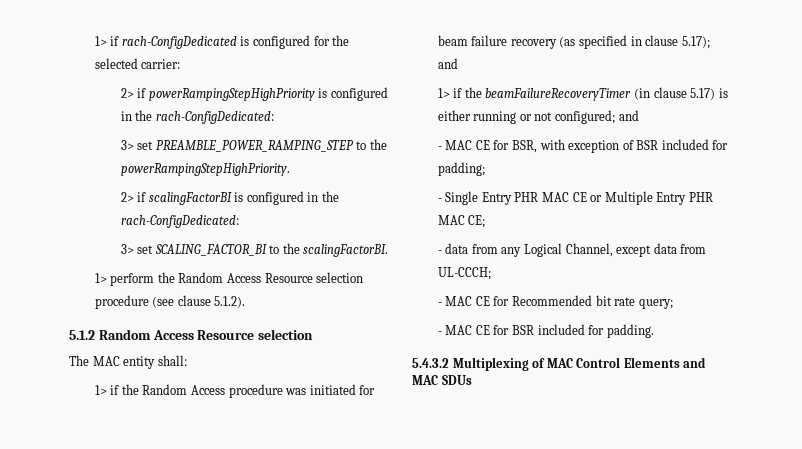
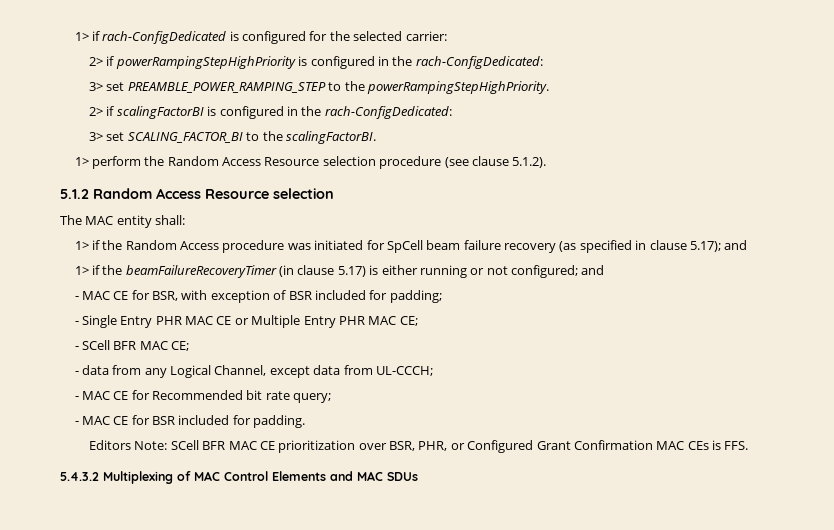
(376, 390) none -> [386,240,423,253] SpCell
(486, 221) none -> [74,340,190,351] // - SCell BFR MAC CE;
(654, 331) none -> [89,440,749,453] // Editors Note: SCell BFR MAC CE prioritization over BSR, PHR, or Configured Grant Confirmation MAC CEs is FFS.

